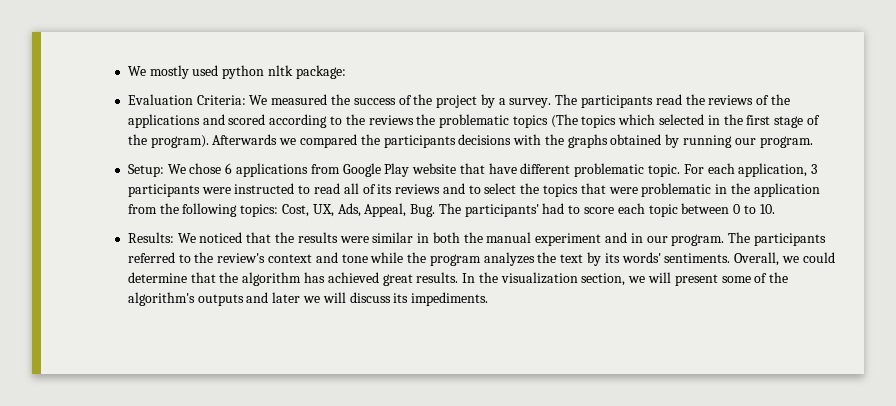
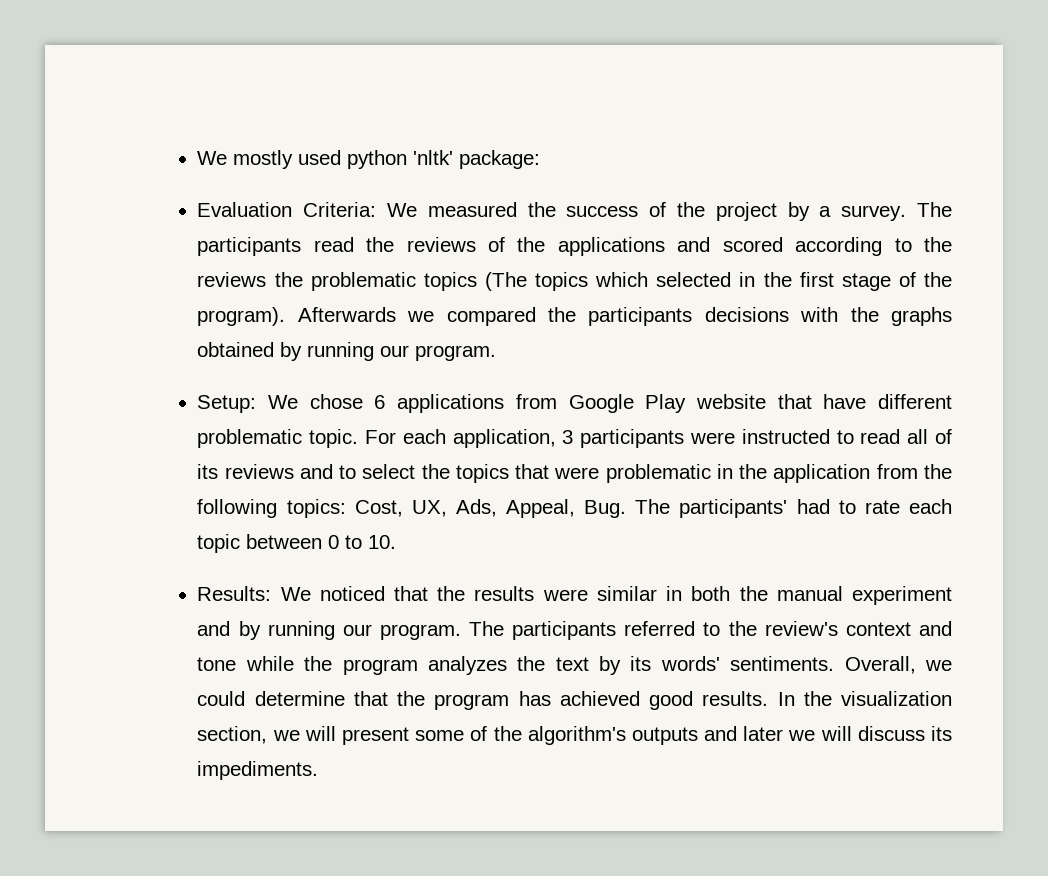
[268,65,294,76] nltk -> [413,150,454,165] 'nltk'
[584,207,615,214] score -> [864,500,900,514] rate
[630,233,643,243] in -> [238,621,335,640] by running
[242,272,302,286] algorithm -> [434,694,510,710] program
[382,274,413,286] great -> [649,691,694,710] good

